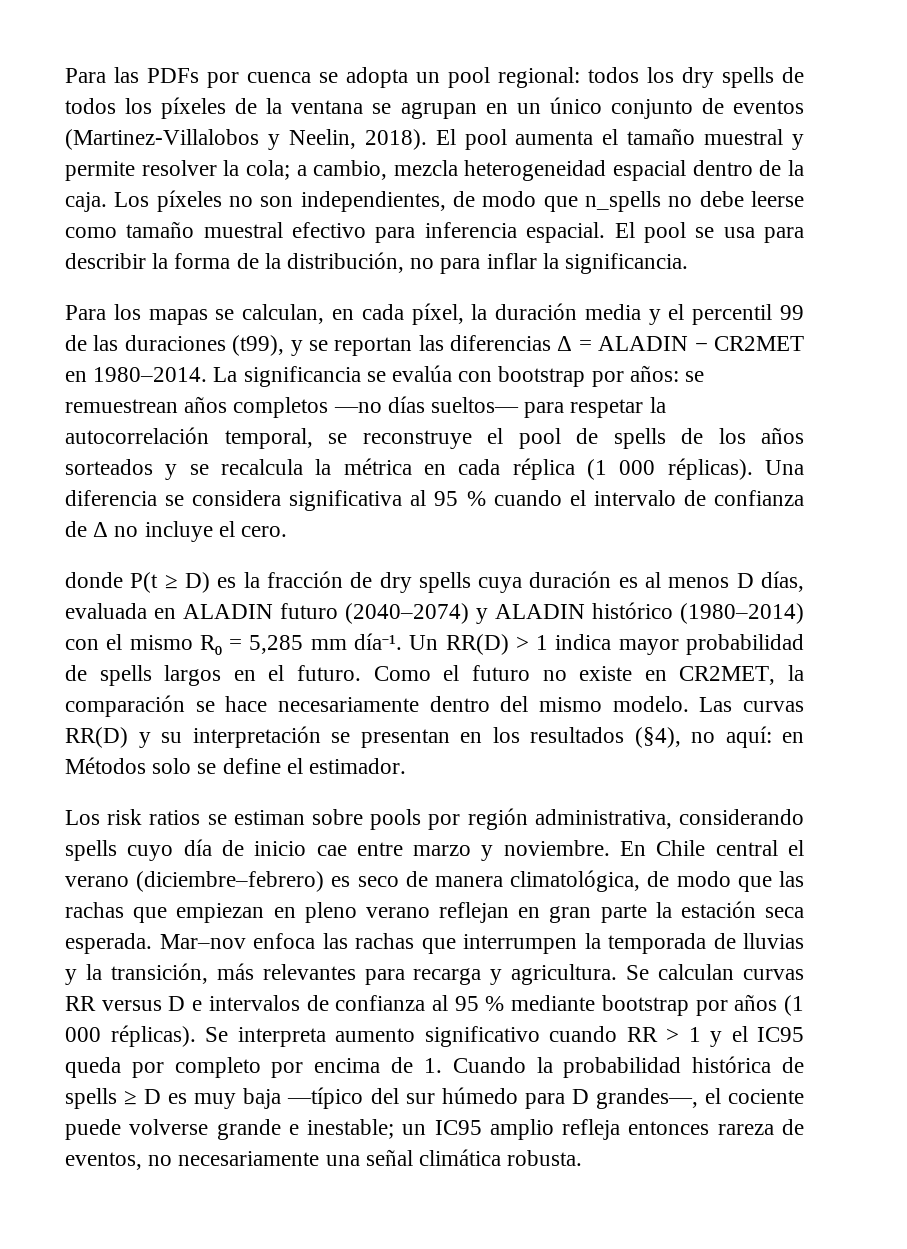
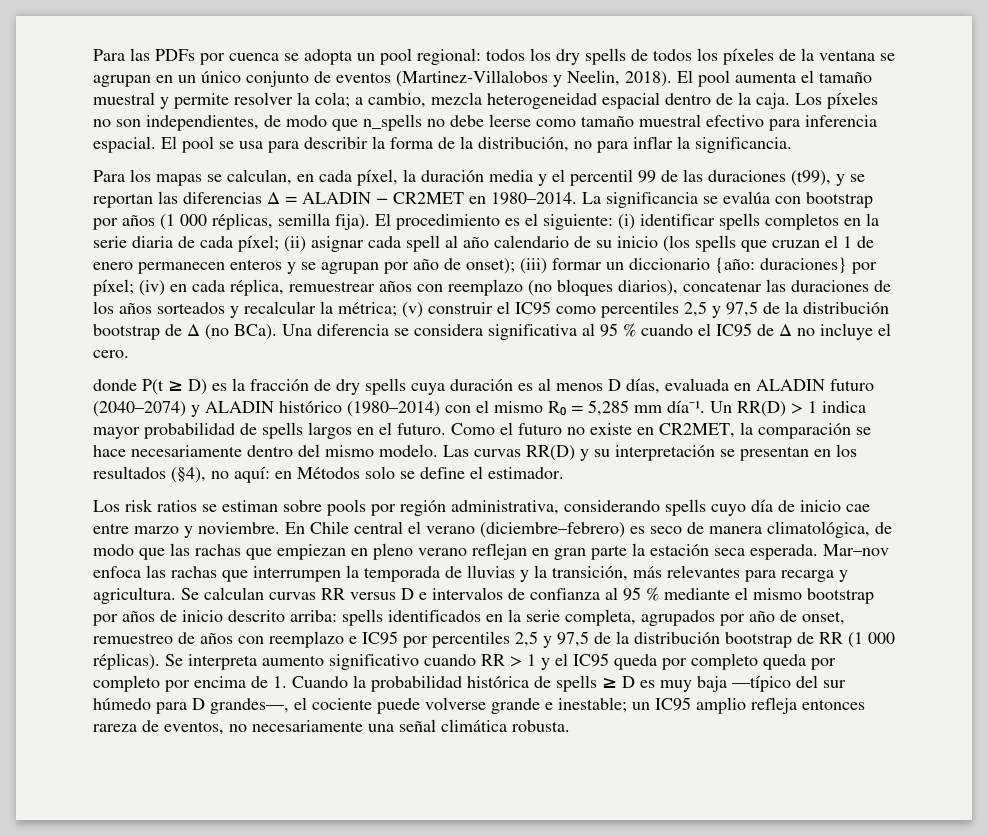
[629,365,705,382] [65,396,666,418] [65,427,666,449] años: se remuestrean años completos —no días sueltos— para respetar la autocorrelación temporal, se reconstruye el pool de spells -> [122,213,879,230] [93,235,874,252] [93,257,877,274] [93,279,869,296] años (1 000 réplicas, semilla fija). El procedimiento es el siguiente: (i) identificar spells completos en la serie diaria de cada píxel; (ii) asignar cada spell al año calendario de su inicio (los spells que cruzan el 1 de enero permanecen enteros y se agrupan por año de onset); (iii) formar un diccionario {año: duraciones} por píxel; (iv) en cada réplica, remuestrear años con reemplazo (no bloques diarios), concatenar las duraciones
[189,458,753,480] se recalcula la métrica en cada réplica (1 000 réplicas). -> [244,301,889,318] [93,324,277,340] recalcular la métrica; (v) construir el IC95 como percentiles 2,5 y 97,5 de la distribución bootstrap de Δ (no BCa).
[593,490,804,506] intervalo de confianza -> [716,323,752,337] IC95
[601,994,778,1016] bootstrap por años -> [735,587,874,604] [93,609,845,626] [93,631,843,648] el mismo bootstrap por años de inicio descrito arriba: spells identificados en la serie completa, agrupados por año de onset, remuestreo de años con reemplazo e IC95 por percentiles 2,5 y 97,5 de la distribución bootstrap de RR
(261, 1067) none -> [763,654,836,670] [93,675,160,692] queda por completo

